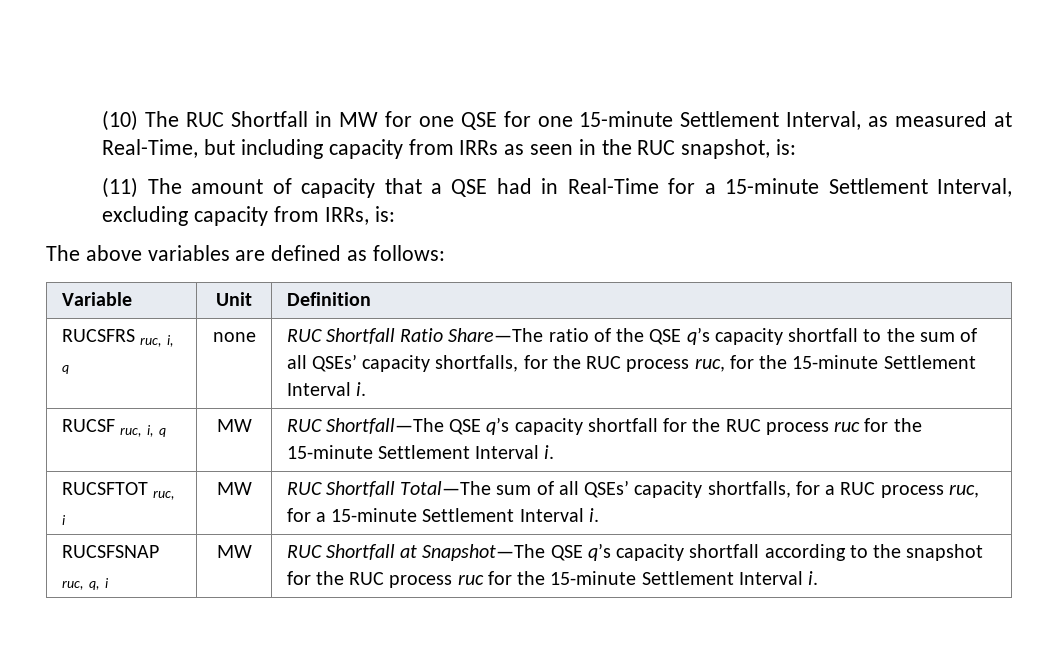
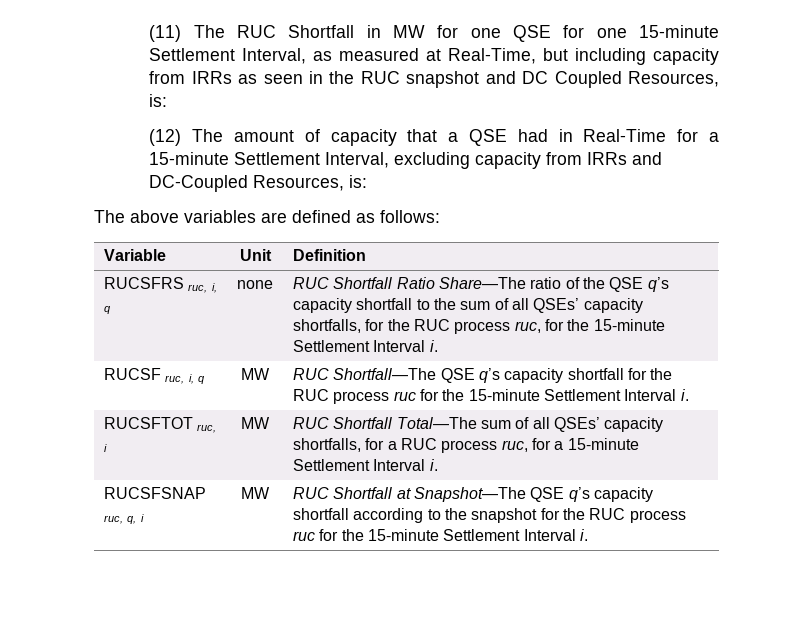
[102,110,139,131] (10) -> [149,25,182,42] (11)
[681,139,797,159] [102,177,139,198] snapshot, is: // (11) -> [406,71,719,88] [149,94,168,107] [149,129,182,146] snapshot and DC Coupled Resources, is: // (12)
[324,207,369,225] IRRs, -> [587,152,663,165] [149,175,345,192] IRRs and DC-Coupled Resources,

